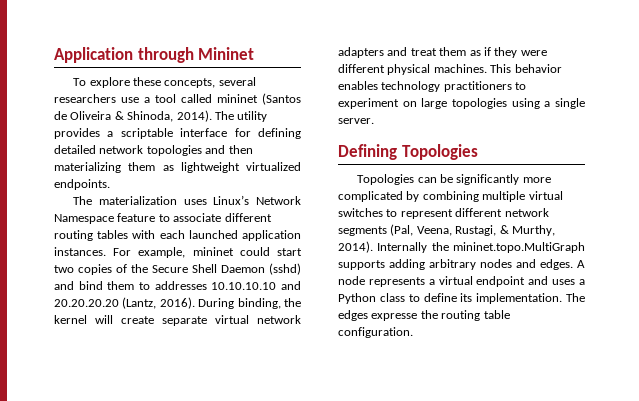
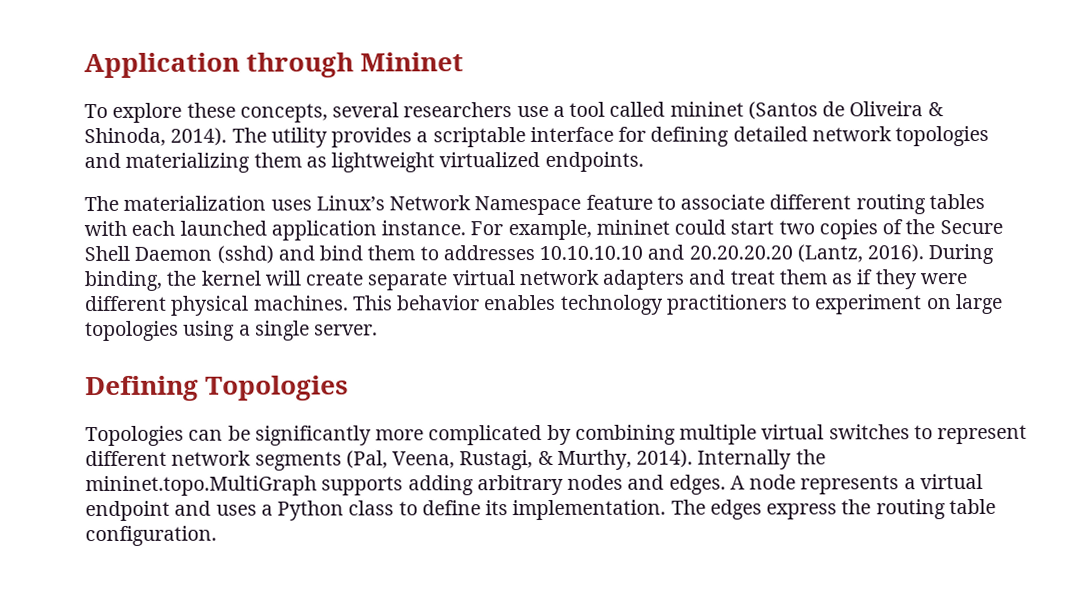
[228,145,253,154] then -> (121, 160) none
[54,247,106,256] instances. -> [381,220,467,236] instance.
[371,313,418,321] expresse -> [766,503,838,520] express

